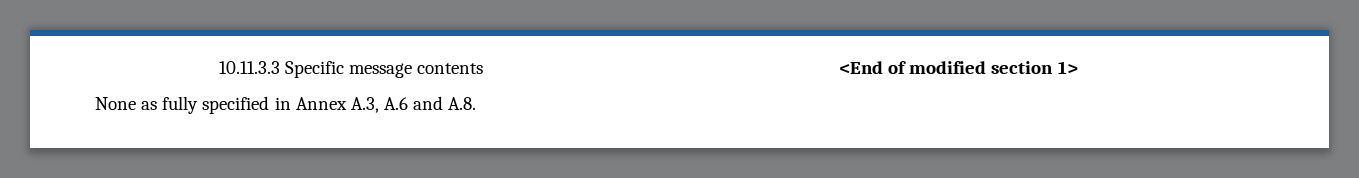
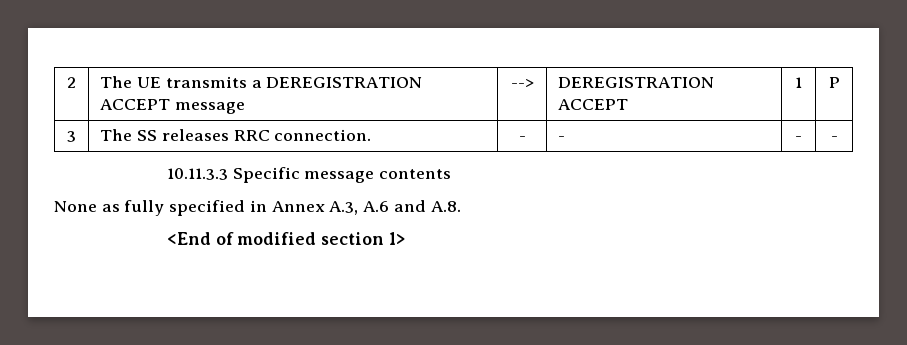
(219, 67) none -> [67,77,76,88] [100,76,423,88] [100,99,246,114] [510,79,534,88] [558,77,715,88] [558,99,629,110] [795,77,802,88] [828,77,840,88] [67,131,76,142] [100,129,372,141] [518,136,526,141] [558,136,566,141] [795,136,802,141] [830,136,838,141] 2 | The UE transmits a DEREGISTRATION ACCEPT message | --> | DEREGISTRATION ACCEPT | 1 | P // 3 | The SS releases RRC connection. | - | - | - | - //

